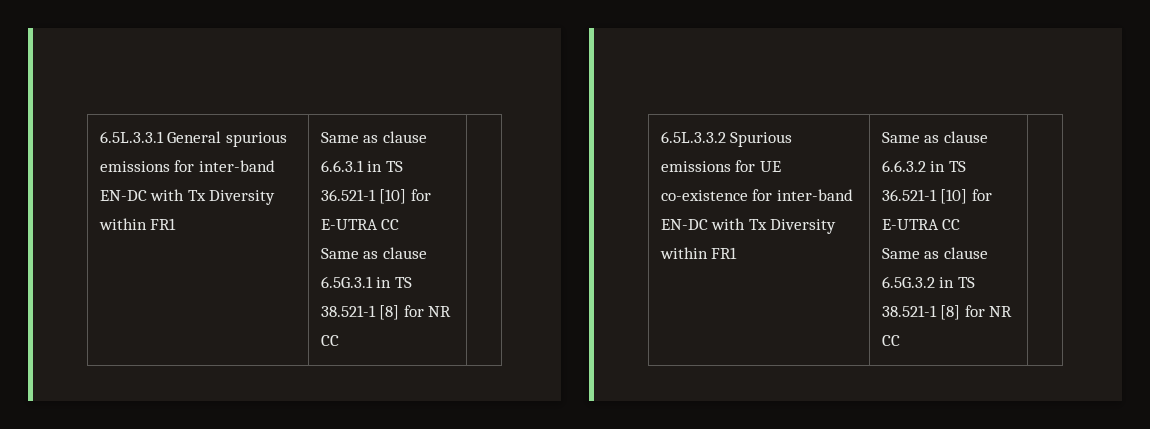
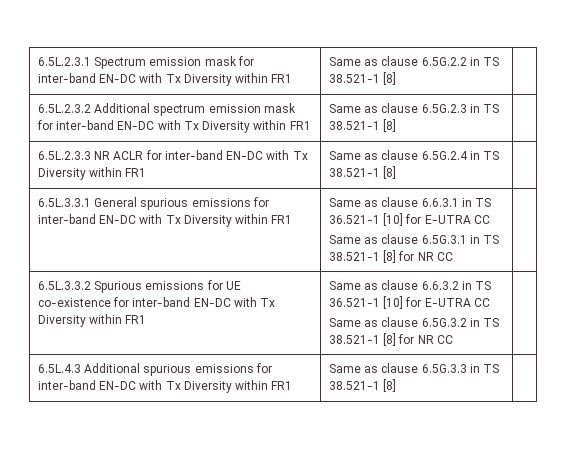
(99, 137) none -> [37,56,254,69] [37,73,293,86] [328,56,500,66] [328,72,397,85] [37,103,296,116] [36,120,311,133] [328,103,500,113] [328,119,397,132] [37,150,308,160] [37,167,147,180] [328,150,500,160] [328,166,397,179] 6.5L.2.3.1 Spectrum emission mask for inter-band EN-DC with Tx Diversity within FR1 | Same as clause 6.5G.2.2 in TS 38.521-1 [8] | // 6.5L.2.3.2 Additional spectrum emission mask for inter-band EN-DC with Tx Diversity within FR1 | Same as clause 6.5G.2.3 in TS 38.521-1 [8] | // 6.5L.2.3.3 NR ACLR for inter-band EN-DC with Tx Diversity within FR1 | Same as clause 6.5G.2.4 in TS 38.521-1 [8] | //
(900, 340) none -> [37,363,272,376] [37,380,293,393] [328,363,500,373] [328,379,397,392] // 6.5L.4.3 Additional spurious emissions for inter-band EN-DC with Tx Diversity within FR1 | Same as clause 6.5G.3.3 in TS 38.521-1 [8] |

